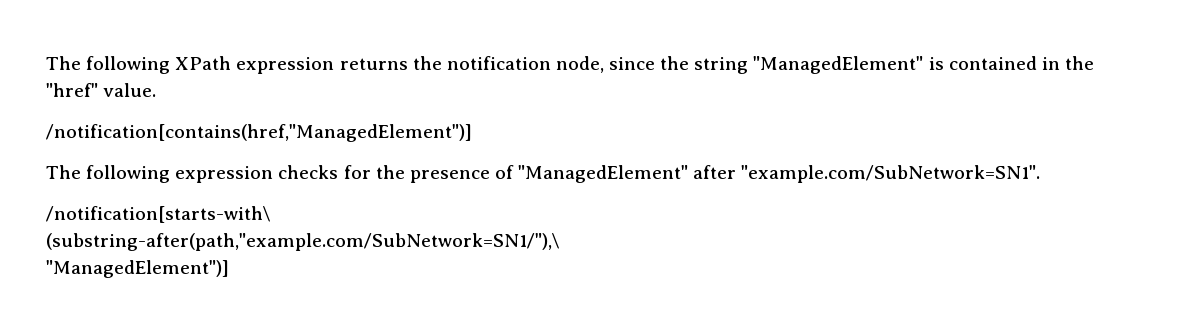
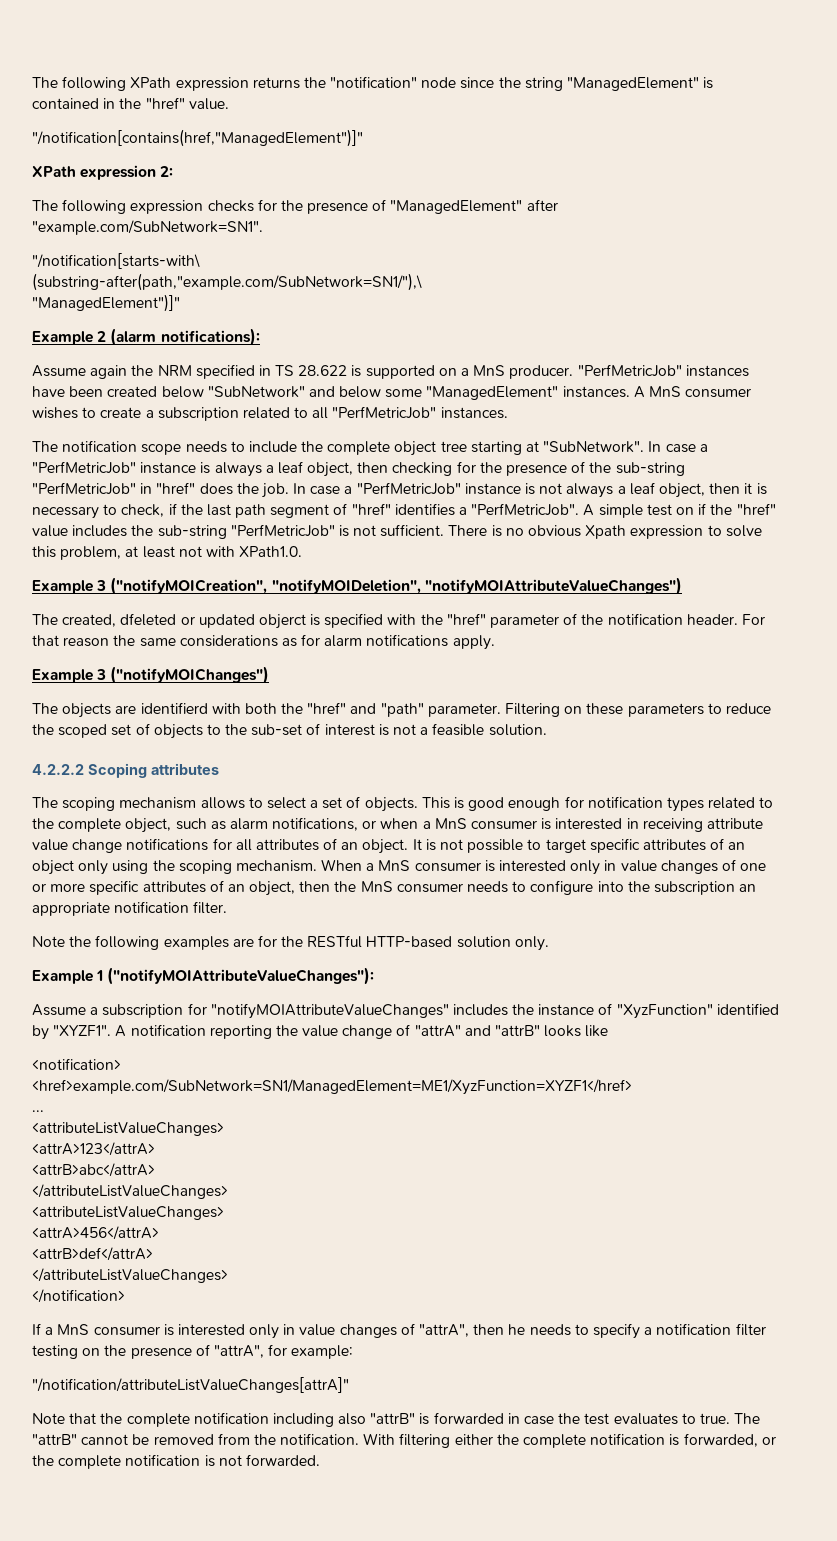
[446,56,604,73] notification node, -> [330,76,457,88] "notification" node
[46,124,472,142] /notification[contains(href,"ManagedElement")] -> [32,129,363,147] [32,165,174,180] "/notification[contains(href,"ManagedElement")]" // XPath expression 2:
[46,206,271,223] /notification[starts-with\ -> [32,253,200,269] "/notification[starts-with\
[46,260,229,278] "ManagedElement")] -> [32,294,180,312] [32,328,260,346] [32,364,749,379] [32,386,752,400] [32,406,508,421] [32,440,708,456] [32,461,685,477] [32,482,767,498] [32,503,776,519] [32,524,762,539] [32,546,303,560] [32,577,682,595] [32,613,765,629] [32,634,495,650] [32,666,270,684] [32,702,771,718] [32,723,547,739] [32,763,219,778] [32,796,774,812] [32,817,763,833] [32,838,746,854] [32,859,767,875] [32,880,757,896] [32,901,228,916] [32,935,549,951] [32,967,375,985] [32,1003,779,1019] [32,1024,609,1040] [32,1058,121,1070] [32,1079,632,1095] [32,1110,44,1112] [32,1122,224,1136] [32,1142,155,1156] [32,1163,155,1177] [32,1184,228,1199] [32,1206,224,1220] [32,1226,159,1240] [32,1247,153,1261] [32,1268,228,1283] [32,1289,125,1303] [32,1323,766,1339] [32,1344,354,1359] [32,1377,349,1393] [32,1412,761,1427] [32,1433,776,1448] [32,1454,320,1469] "ManagedElement")]" // Example 2 (alarm notifications): // Assume again the NRM specified in TS 28.622 is supported on a MnS producer. "PerfMetricJob" instances have been created below "SubNetwork" and below some "ManagedElement" instances. A MnS consumer wishes to create a subscription related to all "PerfMetricJob" instances. // The notification scope needs to include the complete object tree starting at "SubNetwork". In case a "PerfMetricJob" instance is always a leaf object, then checking for the presence of the sub-string "PerfMetricJob" in "href" does the job. In case a "PerfMetricJob" instance is not always a leaf object, then it is necessary to check, if the last path segment of "href" identifies a "PerfMetricJob". A simple test on if the "href" value includes the sub-string "PerfMetricJob" is not sufficient. There is no obvious Xpath expression to solve this problem, at least not with XPath1.0. // Example 3 ("notifyMOICreation", "notifyMOIDeletion", "notifyMOIAttributeValueChanges") // The created, dfeleted or updated objerct is specified with the "href" parameter of the notification header. For that reason the same considerations as for alarm notifications apply. // Example 3 ("notifyMOIChanges") // The objects are identifierd with both the "href" and "path" parameter. Filtering on these parameters to reduce the scoped set of objects to the sub-set of interest is not a feasible solution. // 4.2.2.2 Scoping attributes // The scoping mechanism allows to select a set of objects. This is good enough for notification types related to the complete object, such as alarm notifications, or when a MnS consumer is interested in receiving attribute value change notifications for all attributes of an object. It is not possible to target specific attributes of an object only using the scoping mechanism. When a MnS consumer is interested only in value changes of one or more specific attributes of an object, then the MnS consumer needs to configure into the subscription an appropriate notification filter. // Note the following examples are for the RESTful HTTP-based solution only. // Example 1 ("notifyMOIAttributeValueChanges"): // Assume a subscription for "notifyMOIAttributeValueChanges" includes the instance of "XyzFunction" identified by "XYZF1". A notification reporting the value change of "attrA" and "attrB" looks like // <notification> // <href>example.com/SubNetwork=SN1/ManagedElement=ME1/XyzFunction=XYZF1</href> // ... // <attributeListValueChanges> // <attrA>123</attrA> // <attrB>abc</attrA> // </attributeListValueChanges> // <attributeListValueChanges> // <attrA>456</attrA> // <attrB>def</attrA> // </attributeListValueChanges> // </notification> // If a MnS consumer is interested only in value changes of "attrA", then he needs to specify a notification filter testing on the presence of "attrA", for example: // "/notification/attributeListValueChanges[attrA]" // Note that the complete notification including also "attrB" is forwarded in case the test evaluates to true. The "attrB" cannot be removed from the notification. With filtering either the complete notification is forwarded, or the complete notification is not forwarded.

